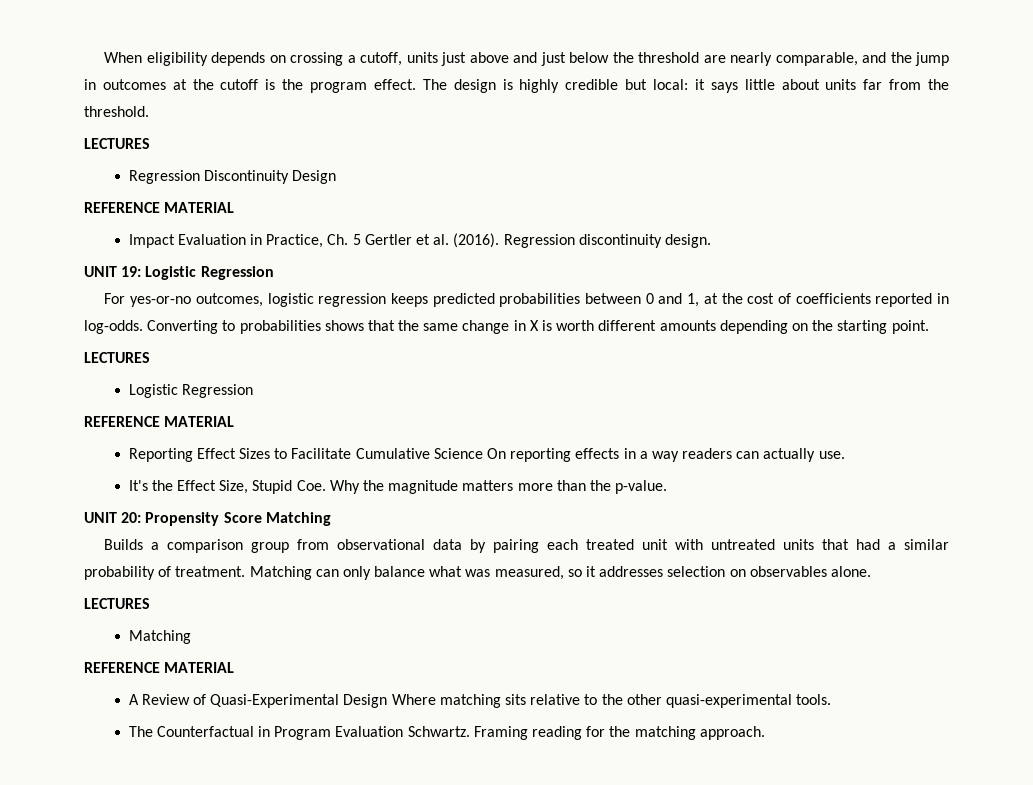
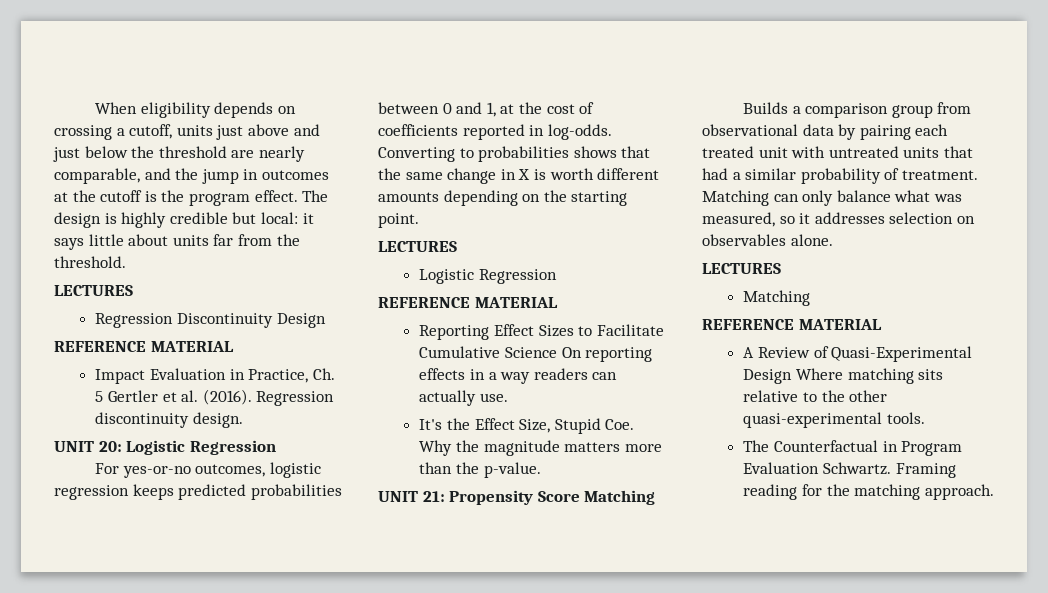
[121,266,142,277] 19: -> [98,441,122,452] 20:
[121,512,142,523] 20: -> [422,491,445,502] 21:

